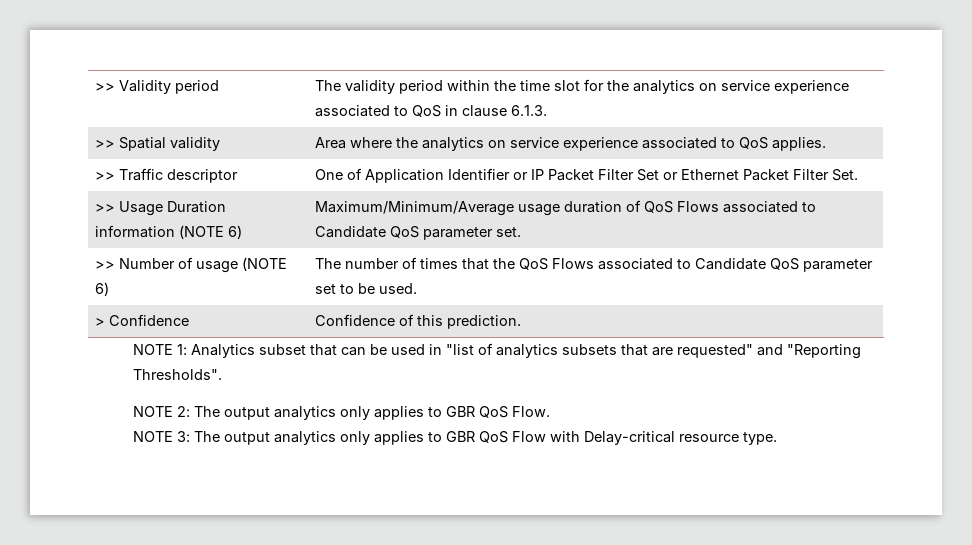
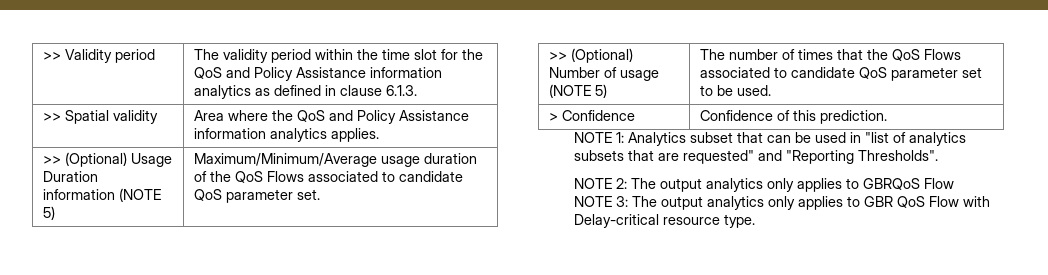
[632,80,849,94] [314,105,441,117] analytics on service experience associated to QoS -> [193,67,442,81] [193,85,321,99] QoS and Policy Assistance information analytics as defined
[421,137,826,151] [94,168,238,183] [314,168,858,183] [94,204,115,212] analytics on service experience associated to QoS applies. // >> Traffic descriptor | One of Application Identifier or IP Packet Filter Set or Ethernet Packet Filter Set. // >> -> [296,110,469,124] [193,128,379,142] [42,152,127,167] QoS and Policy Assistance information analytics applies. // >> (Optional)
[227,225,242,239] 6) -> [42,206,55,220] 5)
[643,201,816,213] [314,226,386,238] QoS Flows associated to Candidate -> [209,171,463,183] the QoS Flows associated to candidate
(115, 265) none -> [570,48,633,63] (Optional)
[94,282,109,296] 6) -> [594,84,607,98] 5)
[694,258,766,270] Candidate -> [790,67,855,78] candidate
[446,406,551,418] GBR QoS Flow. -> [863,178,955,190] GBRQoS Flow

